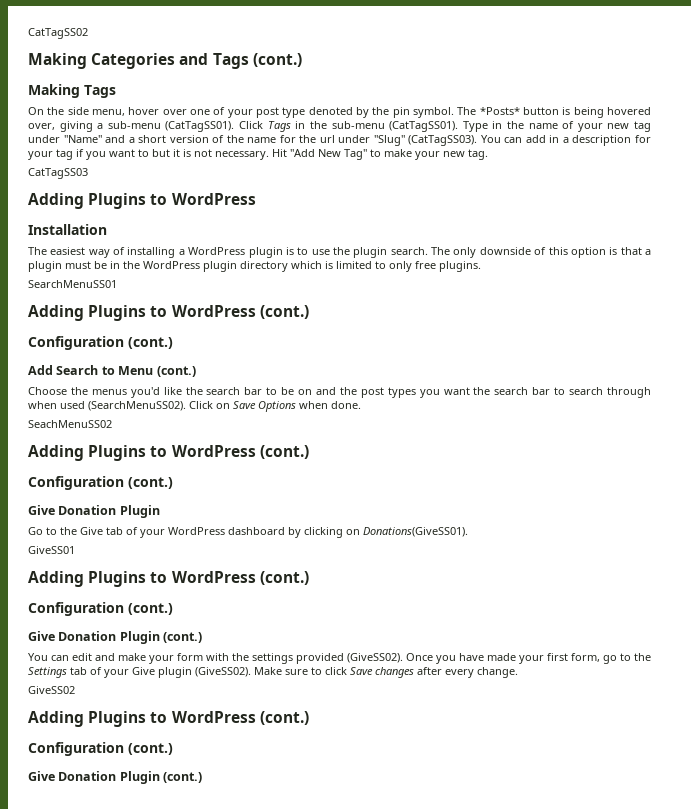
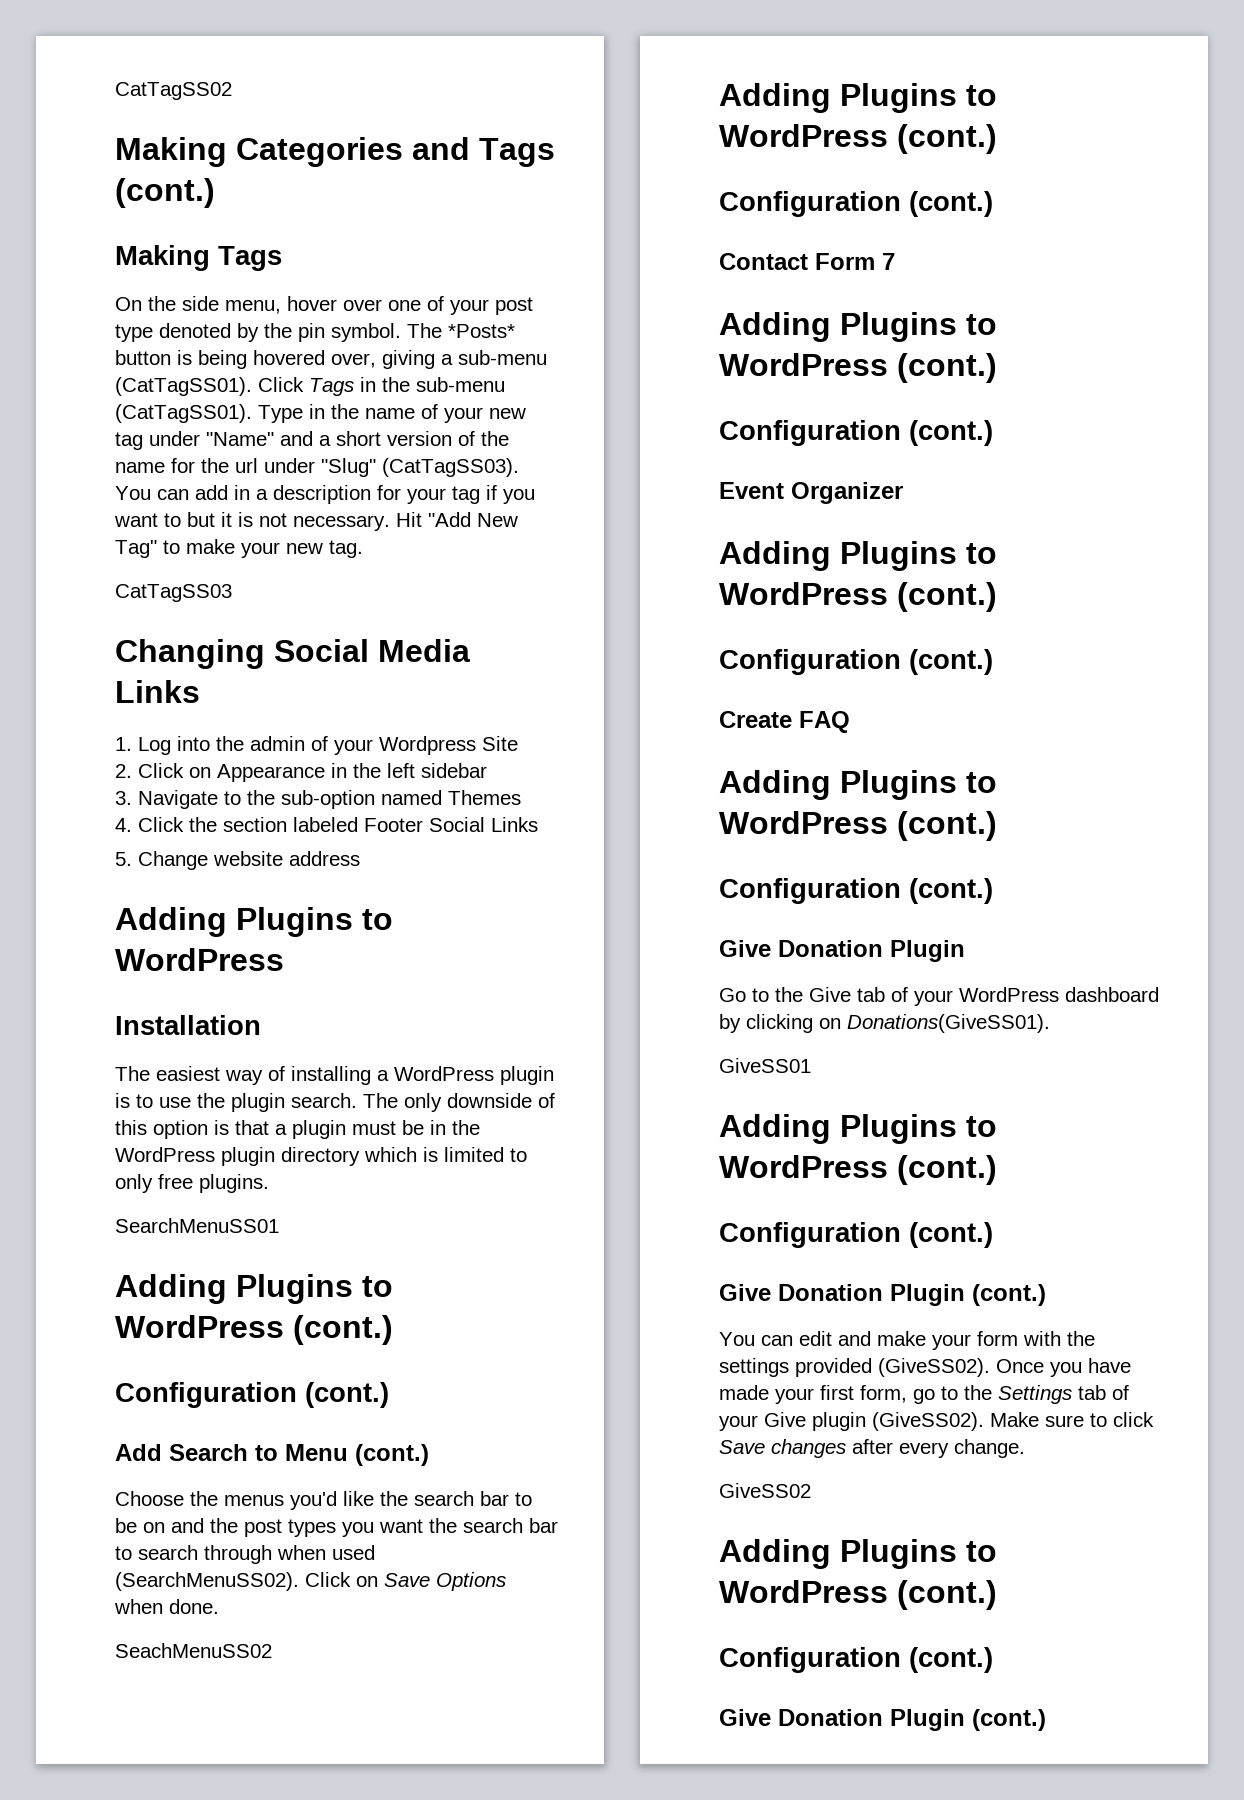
(88, 173) none -> [115,639,470,669] [115,680,200,703] [115,736,518,755] [115,763,487,782] [115,790,521,809] [115,817,538,832] [115,851,360,870] // Changing Social Media Links // 1. Log into the admin of your Wordpress Site // 2. Click on Appearance in the left sidebar // 3. Navigate to the sub-option named Themes // 4. Click the section labeled Footer Social Links // 5. Change website address
(173, 483) none -> [719,253,895,270] [719,312,997,342] [719,353,997,383] [719,420,993,446] [719,482,903,504] [719,541,997,571] [719,582,997,612] [719,649,993,675] [719,711,850,733] [719,770,997,800] [719,811,997,841] [719,878,993,904] // Contact Form 7 // Adding Plugins to WordPress (cont.) // Configuration (cont.) // Event Organizer // Adding Plugins to WordPress (cont.) // Configuration (cont.) // Create FAQ // Adding Plugins to WordPress (cont.) // Configuration (cont.)

